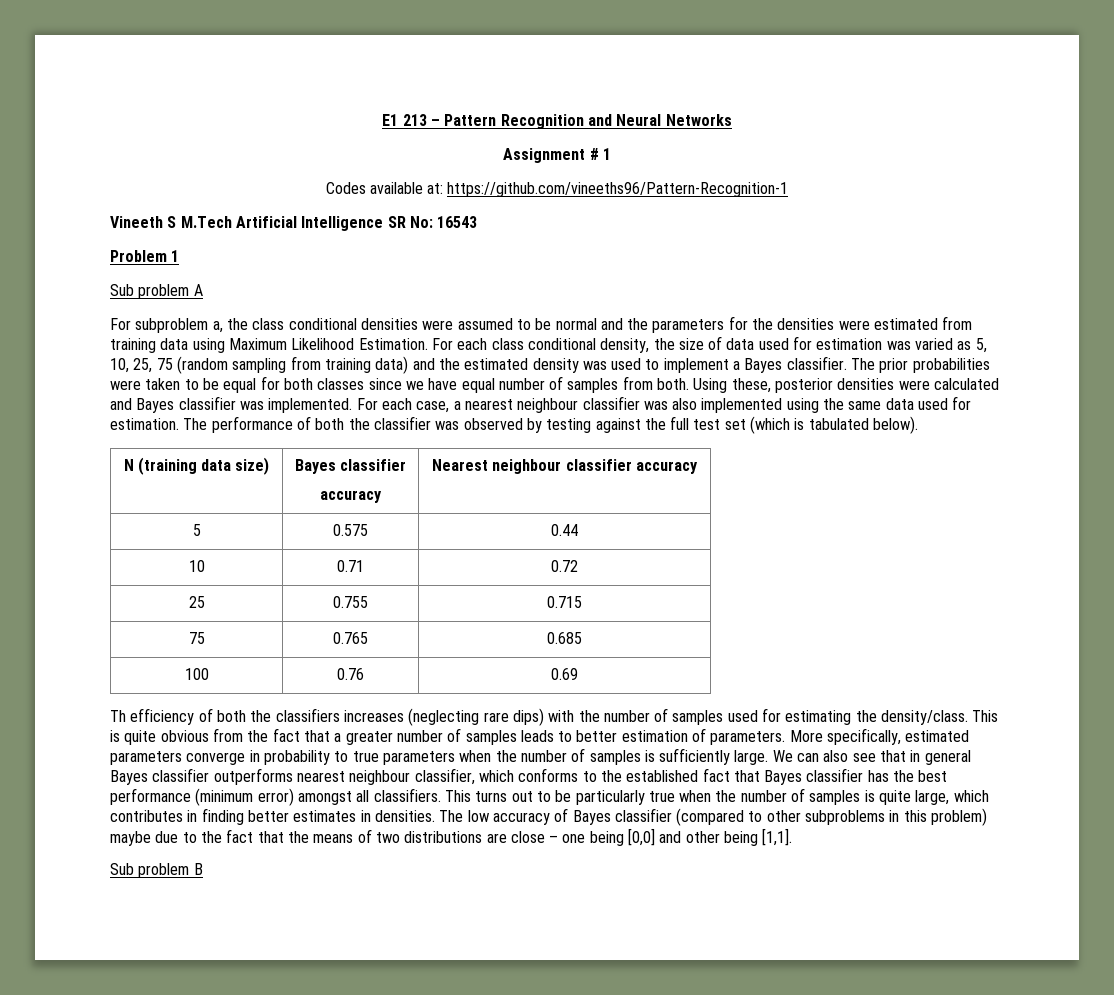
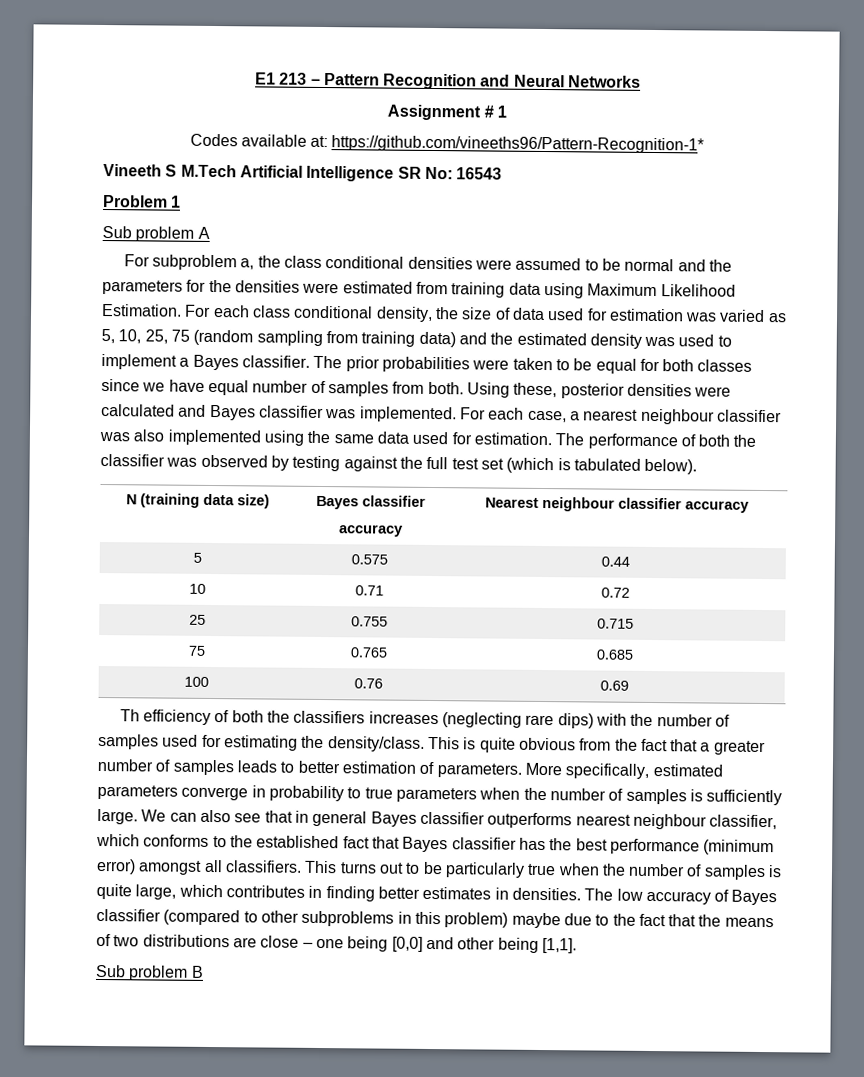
[447,182,789,197] https://github.com/vineeths96/Pattern-Recognition-1 -> [331,135,705,154] https://github.com/vineeths96/Pattern-Recognition-1*

